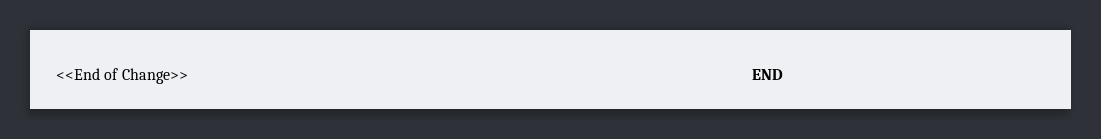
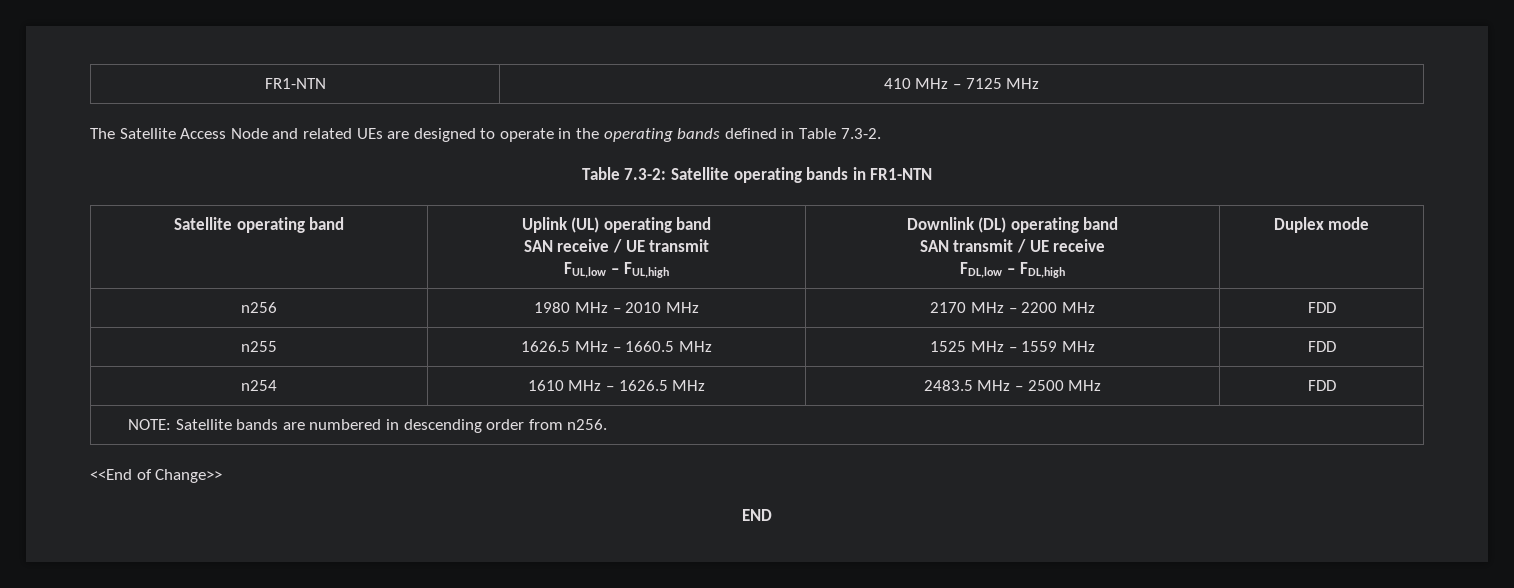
(56, 74) none -> [264,78,326,89] [883,78,1040,89] [90,128,881,142] [581,167,933,183] [173,217,345,233] [521,217,712,233] [523,239,710,253] [564,262,669,278] [906,217,1119,233] [919,239,1106,253] [960,262,1065,278] [1273,217,1370,233] [241,302,277,313] [534,302,699,313] [930,302,1095,313] [1307,302,1336,313] [241,341,277,352] [521,341,712,352] [930,341,1095,352] [1307,341,1336,352] [241,380,277,391] [527,380,706,391] [923,380,1102,391] [1307,380,1336,391] [128,419,608,433] FR1-NTN | 410 MHz – 7125 MHz // The Satellite Access Node and related UEs are designed to operate in the operating bands defined in Table 7.3-2. // Table 7.3-2: Satellite operating bands in FR1-NTN // Satellite operating band | Uplink (UL) operating band // SAN receive / UE transmit // FUL,low – FUL,high | Downlink (DL) operating band // SAN transmit / UE receive // FDL,low – FDL,high | Duplex mode // n256 | 1980 MHz – 2010 MHz | 2170 MHz – 2200 MHz | FDD // n255 | 1626.5 MHz – 1660.5 MHz | 1525 MHz – 1559 MHz | FDD // n254 | 1610 MHz – 1626.5 MHz | 2483.5 MHz – 2500 MHz | FDD // NOTE: Satellite bands are numbered in descending order from n256. //

